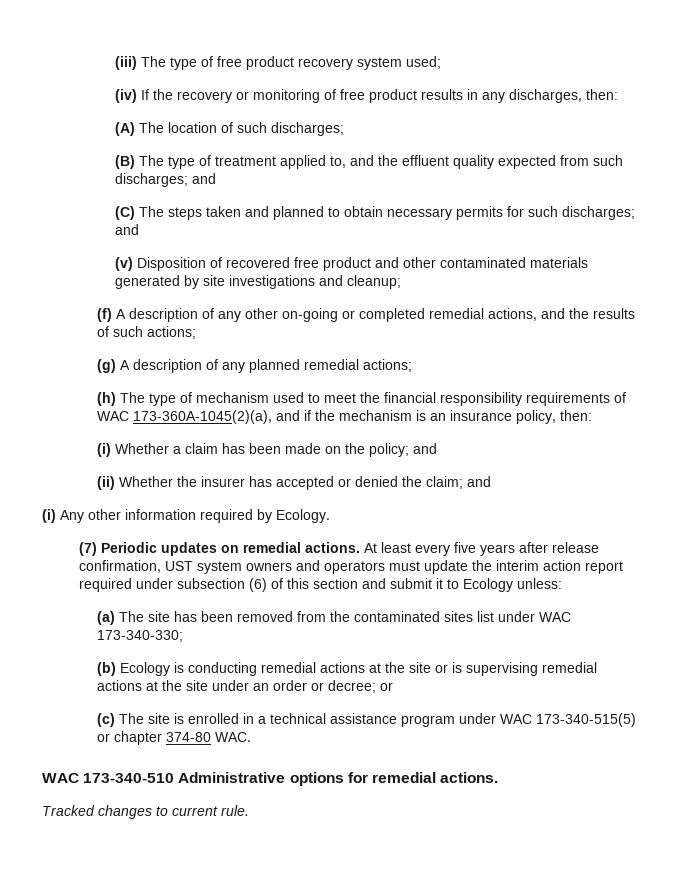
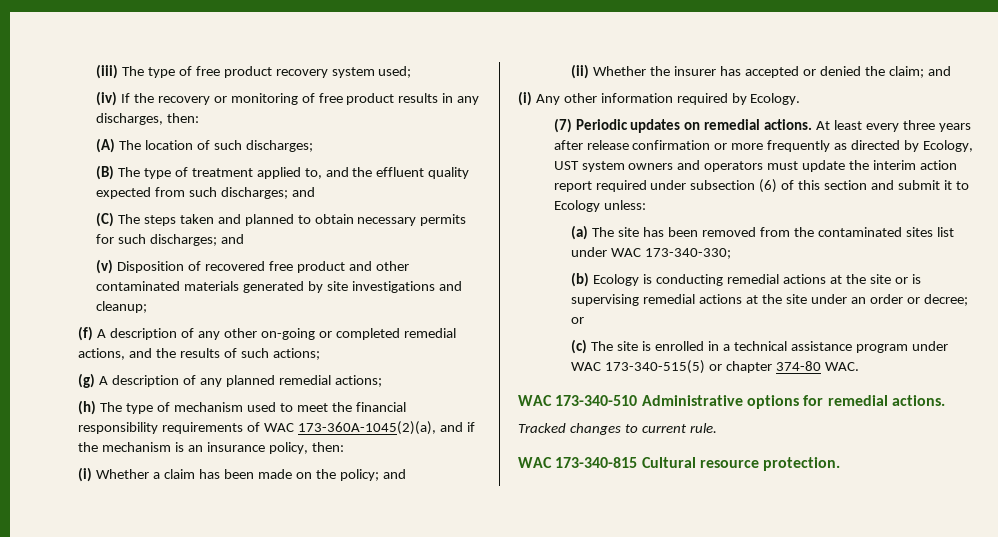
[453,542,476,553] five -> [902,120,935,130] three
[78,560,161,573] confirmation, -> [632,140,973,152] confirmation or more frequently as directed by Ecology,
(249, 810) none -> [518,457,841,471] // WAC 173-340-815 Cultural resource protection.

